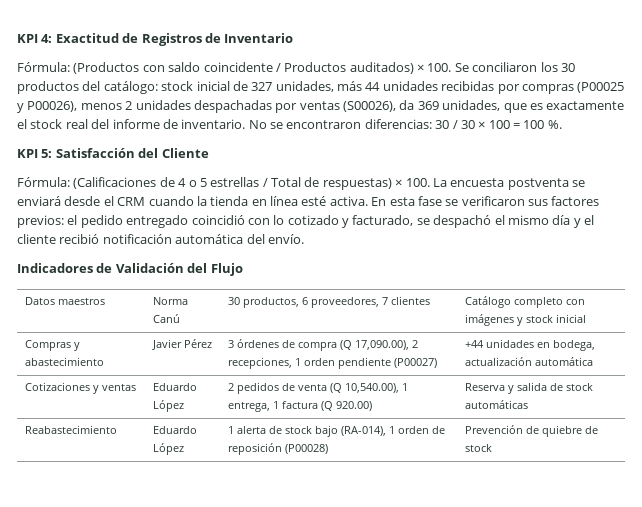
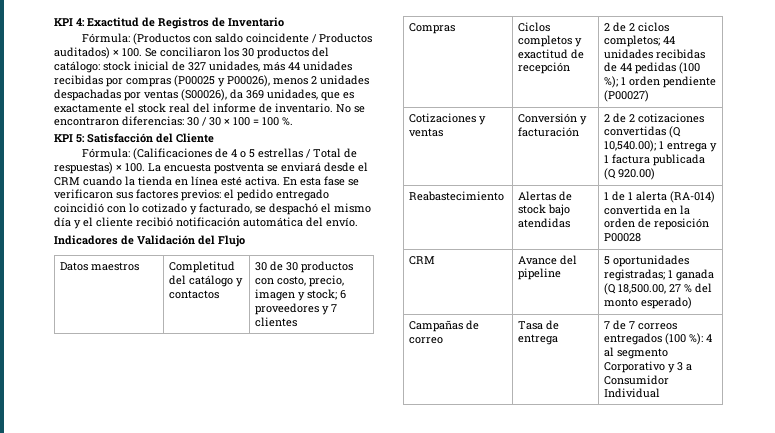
[152,297,188,305] [152,314,180,323] [227,296,430,308] [464,296,585,308] [464,314,586,326] [24,340,80,351] [24,357,104,366] [151,339,212,350] [227,339,418,351] [227,357,437,369] [464,339,595,351] [464,357,593,366] [24,382,136,394] [152,383,197,391] [152,400,184,412] [227,382,408,394] [227,402,270,412] Norma Canú | 30 productos, 6 proveedores, 7 clientes | Catálogo completo con imágenes y stock inicial // Compras y abastecimiento | Javier Pérez | 3 órdenes de compra (Q 17,090.00), 2 recepciones, 1 orden pendiente (P00027) | +44 unidades en bodega, actualización automática // Cotizaciones y ventas | Eduardo López | 2 pedidos de venta (Q 10,540.00), 1 entrega, -> [169,261,236,273] [169,275,244,287] [169,290,220,299] [255,261,354,273] [255,275,345,287] [255,289,347,301] [255,303,338,315] [255,317,298,327] [409,23,456,34] [518,22,551,32] [518,35,583,47] [518,49,585,59] [518,62,571,74] [604,22,670,32] [604,35,676,47] [604,49,706,59] [604,62,701,74] [604,76,717,88] [604,90,650,102] [409,113,487,125] [409,128,444,137] [518,113,588,125] [518,127,580,137] [604,113,705,123] [604,126,682,138] [604,140,718,152] Completitud del catálogo y contactos | 30 de 30 productos con costo, precio, imagen y stock; 6 proveedores y 7 clientes // Compras | Ciclos completos y exactitud de recepción | 2 de 2 ciclos completos; 44 unidades recibidas de 44 pedidas (100 %); 1 orden pendiente (P00027) // Cotizaciones y ventas | Conversión y facturación | 2 de 2 cotizaciones convertidas (Q 10,540.00); 1 entrega y
(318, 405) none -> [653,154,706,166] publicada
[464,382,593,394] [464,400,528,409] [24,425,117,434] [152,426,197,434] [152,443,184,455] [227,425,445,437] [227,443,328,455] [464,425,598,437] [464,444,492,452] | Reserva y salida de stock automáticas // Reabastecimiento | Eduardo López | 1 alerta de stock bajo (RA-014), 1 orden de reposición (P00028) | Prevención de quiebre de stock -> [409,191,505,201] [518,191,573,201] [518,204,571,216] [518,218,571,228] [604,191,716,203] [604,205,691,215] [604,218,710,230] [604,233,642,242] [409,256,436,265] [518,255,578,265] [518,268,562,280] [604,255,690,267] [604,269,715,281] [604,283,713,295] [604,297,693,309] [409,320,480,332] [409,337,444,344] [518,320,560,330] [518,334,559,345] [604,320,678,330] [604,333,713,345] [604,347,669,359] [604,361,693,373] [604,375,670,385] [604,388,661,398] // Reabastecimiento | Alertas de stock bajo atendidas | 1 de 1 alerta (RA-014) convertida en la orden de reposición P00028 // CRM | Avance del pipeline | 5 oportunidades registradas; 1 ganada (Q 18,500.00, 27 % del monto esperado) // Campañas de correo | Tasa de entrega | 7 de 7 correos entregados (100 %): 4 al segmento Corporativo y 3 a Consumidor Individual

